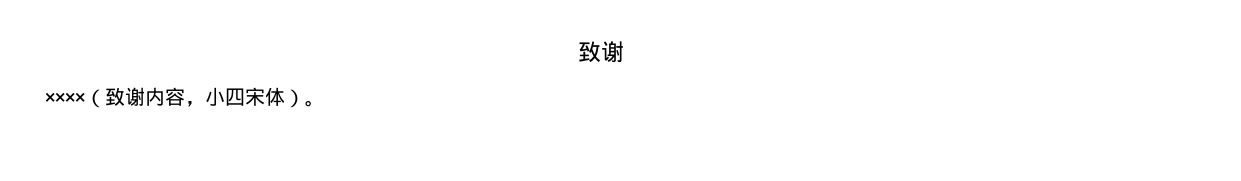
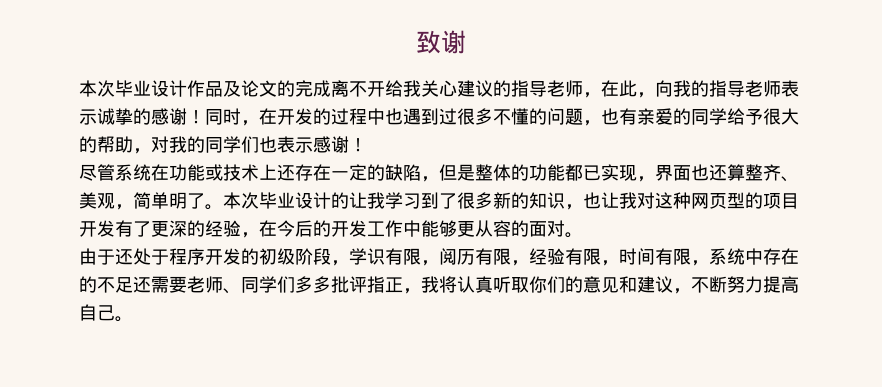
[45,87,305,108] ××××（致谢内容，小四宋体） -> [79,80,799,98] [79,108,799,126] [79,136,367,154] [79,164,799,182] [79,192,799,210] [79,220,583,238] [79,248,799,266] [79,276,799,294] [79,304,115,321] 本次毕业设计作品及论文的完成离不开给我关心建议的指导老师，在此，向我的指导老师表示诚挚的感谢！同时，在开发的过程中也遇到过很多不懂的问题，也有亲爱的同学给予很大的帮助，对我的同学们也表示感谢！ // 尽管系统在功能或技术上还存在一定的缺陷，但是整体的功能都已实现，界面也还算整齐、美观，简单明了。本次毕业设计的让我学习到了很多新的知识，也让我对这种网页型的项目开发有了更深的经验，在今后的开发工作中能够更从容的面对。 // 由于还处于程序开发的初级阶段，学识有限，阅历有限，经验有限，时间有限，系统中存在的不足还需要老师、同学们多多批评指正，我将认真听取你们的意见和建议，不断努力提高自己

